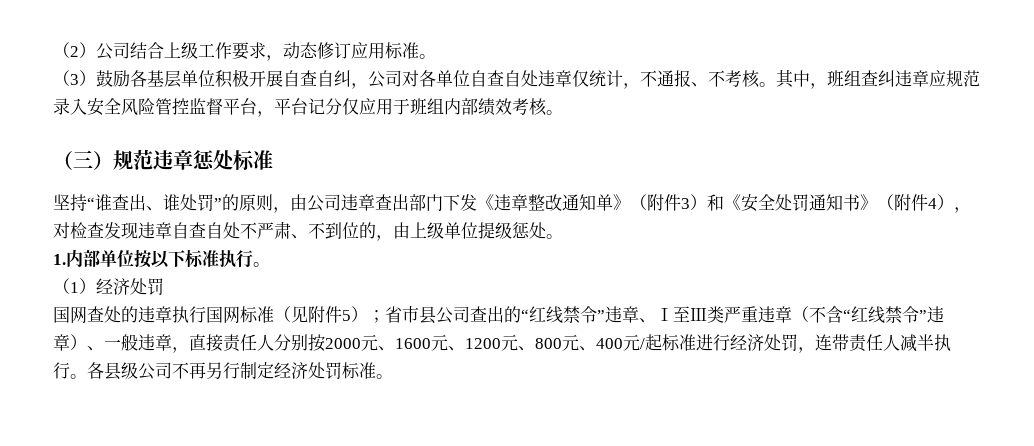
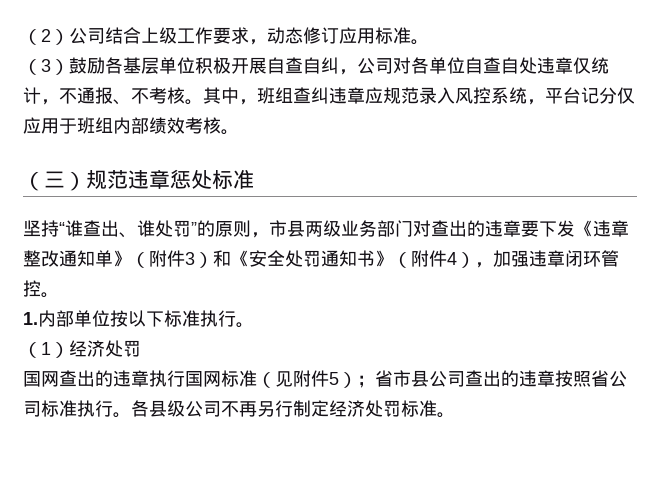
[87,98,257,116] 安全风险管控监督平台 -> [455,87,527,104] 风控系统
[290,194,443,212] 由公司违章查出部门 -> [269,220,539,237] 市县两级业务部门对查出的违章要
[53,221,546,241] 对检查发现违章自查自处不严肃、不到位的，由上级单位提级惩处 -> [493,250,619,267] [23,280,41,297] 加强违章闭环管控
[104,306,121,323] 处 -> [77,370,95,387] 出
[521,306,944,324] [53,334,934,353] “红线禁令”违章、Ⅰ至Ⅲ类严重违章（不含“红线禁令”违章）、一般违章，直接责任人分别按2000元、1600元、1200元、800元、400元/起标准进行经济处罚，连带责任人减半 -> [519,370,627,387] [23,400,77,417] 违章按照省公司标准

